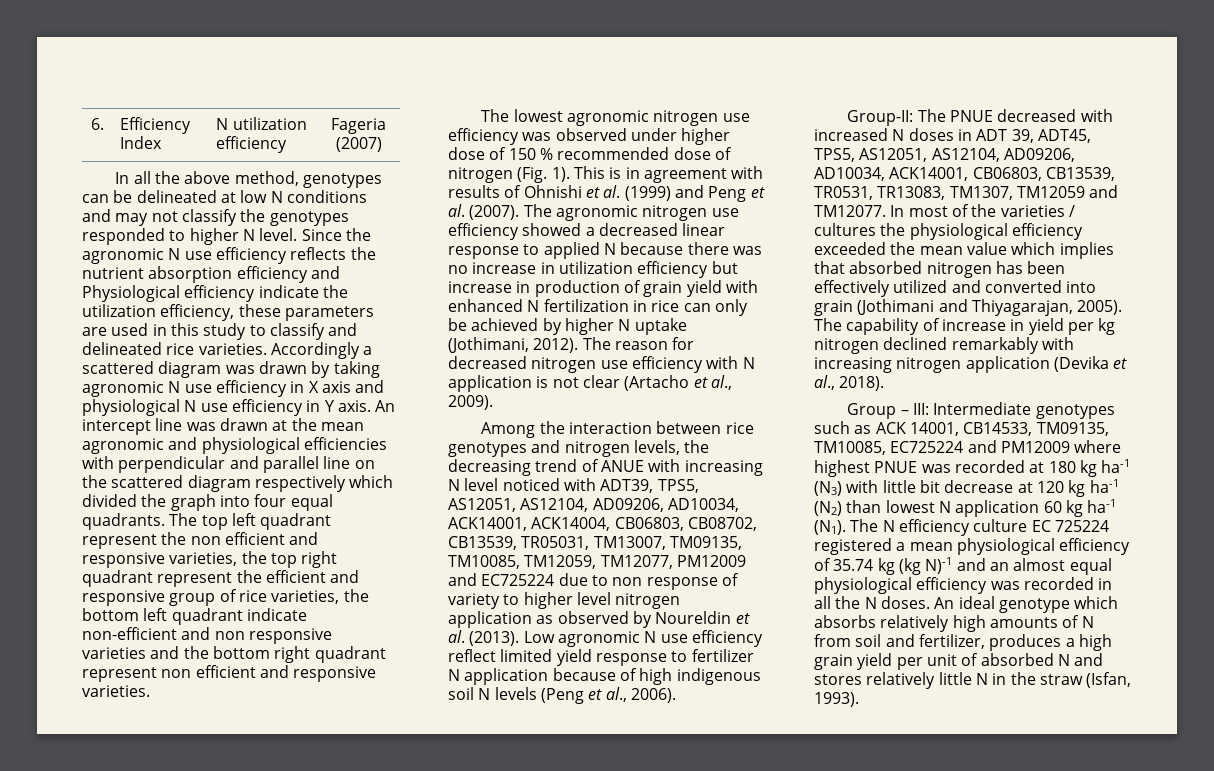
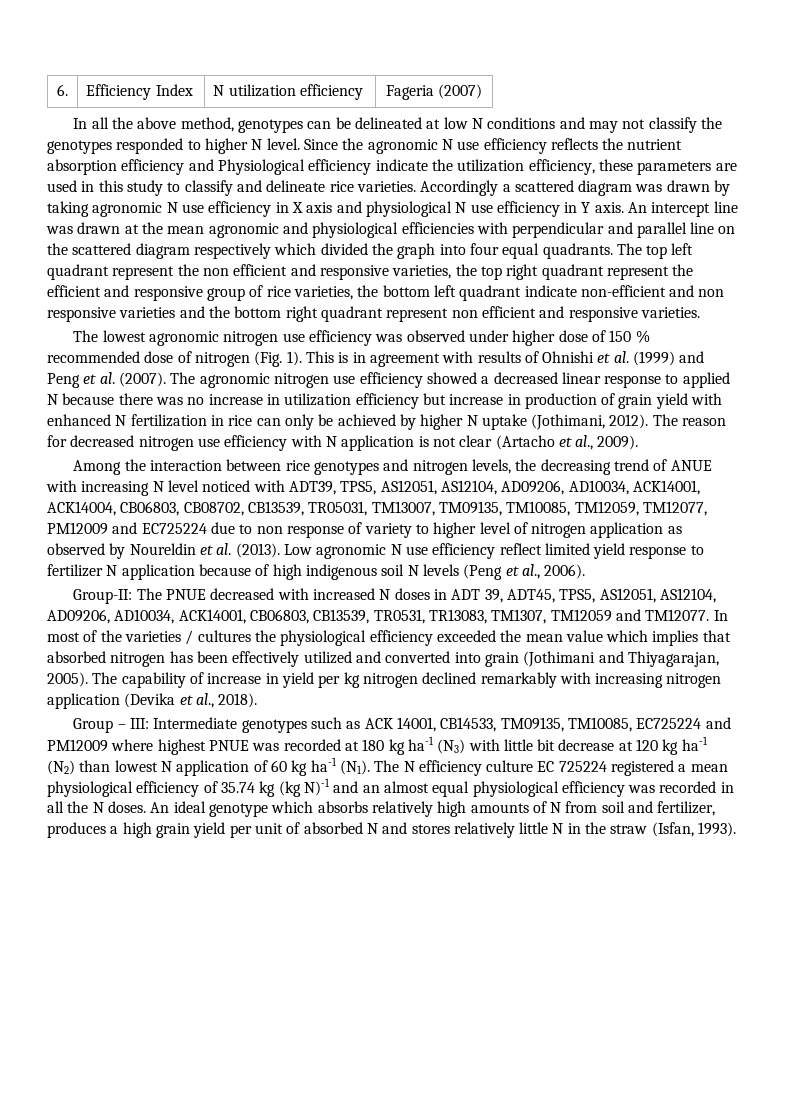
[82,342,162,355] delineated -> [266,180,326,192] delineate
(611, 598) none -> [513,522,528,534] of
(1040, 508) none -> [253,760,268,772] of

